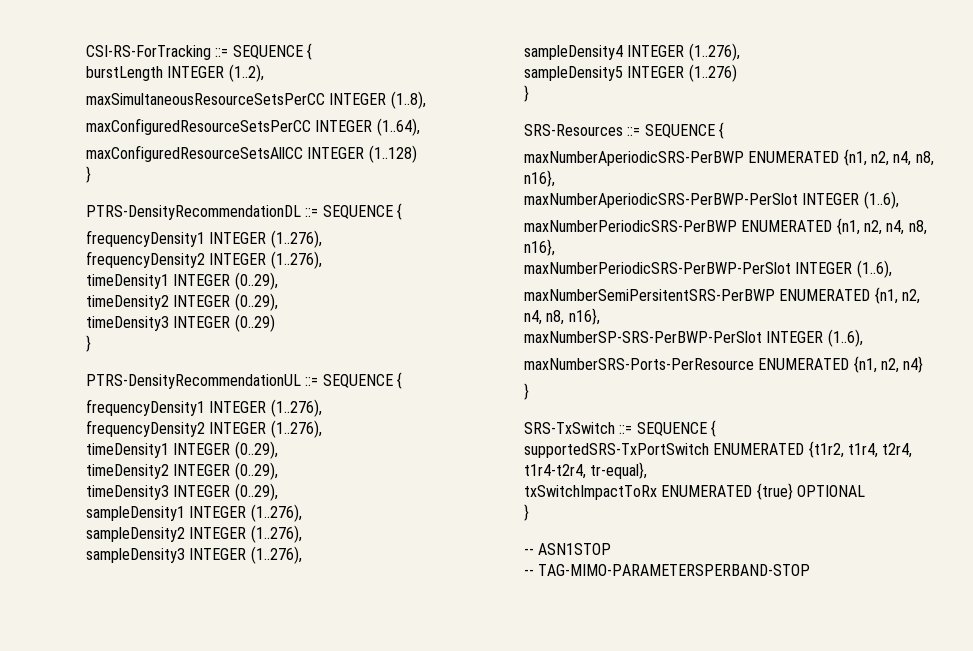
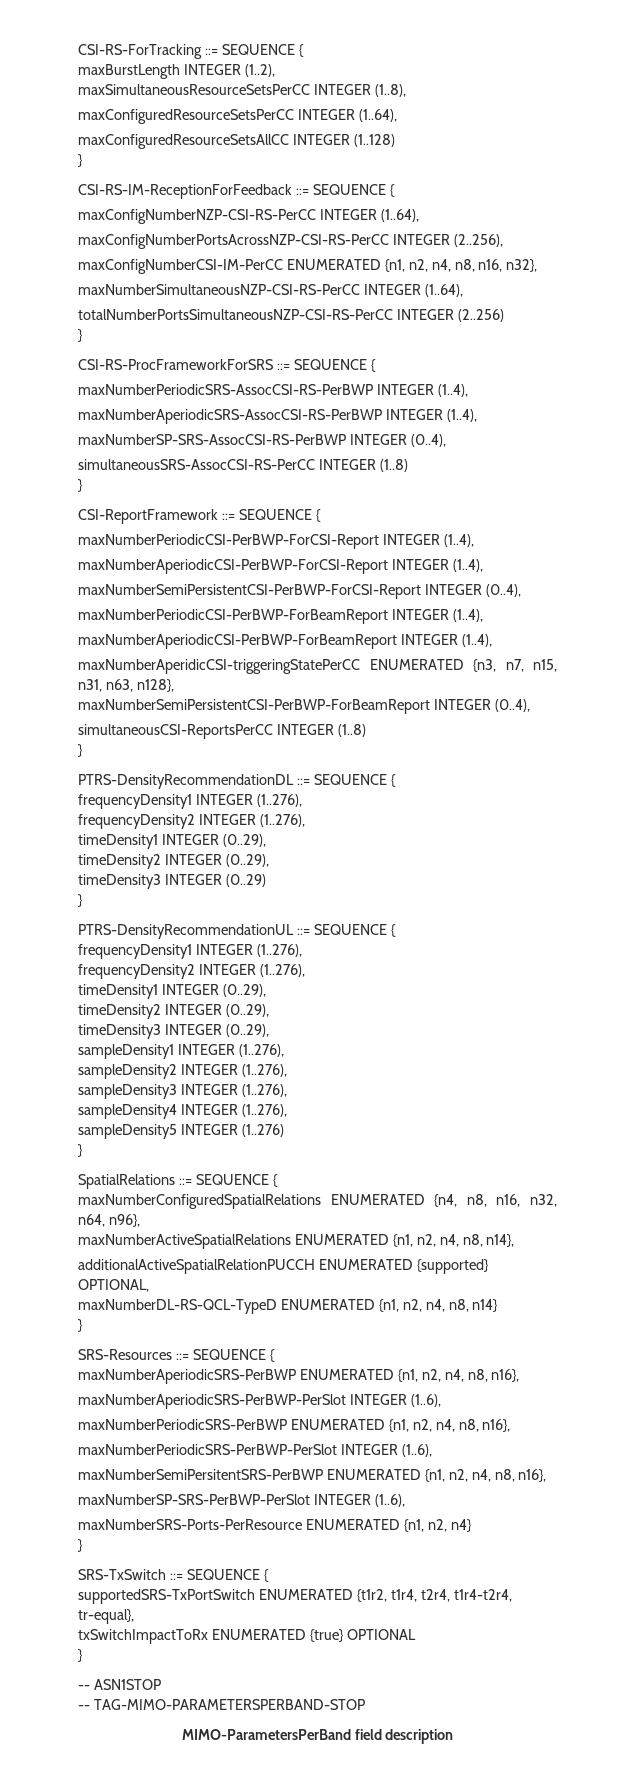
[86,66,163,81] burstLength -> [78,64,180,79] maxBurstLength
(91, 174) none -> [78,184,395,199] [78,209,419,224] [78,234,503,249] [78,259,538,274] [78,284,463,297] [78,309,504,322] [78,329,83,342] [78,359,376,372] [78,384,468,397] [78,409,477,424] [78,434,446,447] [78,459,408,472] [78,479,83,492] [78,509,321,524] [78,534,474,549] [78,559,483,574] [78,584,521,599] [78,609,483,624] [78,634,492,649] [78,659,557,674] [78,679,174,692] [78,699,530,714] [78,724,366,739] [78,744,83,757] // CSI-RS-IM-ReceptionForFeedback ::= SEQUENCE { // maxConfigNumberNZP-CSI-RS-PerCC INTEGER (1..64), // maxConfigNumberPortsAcrossNZP-CSI-RS-PerCC INTEGER (2..256), // maxConfigNumberCSI-IM-PerCC ENUMERATED {n1, n2, n4, n8, n16, n32}, // maxNumberSimultaneousNZP-CSI-RS-PerCC INTEGER (1..64), // totalNumberPortsSimultaneousNZP-CSI-RS-PerCC INTEGER (2..256) // } // CSI-RS-ProcFrameworkForSRS ::= SEQUENCE { // maxNumberPeriodicSRS-AssocCSI-RS-PerBWP INTEGER (1..4), // maxNumberAperiodicSRS-AssocCSI-RS-PerBWP INTEGER (1..4), // maxNumberSP-SRS-AssocCSI-RS-PerBWP INTEGER (0..4), // simultaneousSRS-AssocCSI-RS-PerCC INTEGER (1..8) // } // CSI-ReportFramework ::= SEQUENCE { // maxNumberPeriodicCSI-PerBWP-ForCSI-Report INTEGER (1..4), // maxNumberAperiodicCSI-PerBWP-ForCSI-Report INTEGER (1..4), // maxNumberSemiPersistentCSI-PerBWP-ForCSI-Report INTEGER (0..4), // maxNumberPeriodicCSI-PerBWP-ForBeamReport INTEGER (1..4), // maxNumberAperiodicCSI-PerBWP-ForBeamReport INTEGER (1..4), // maxNumberAperidicCSI-triggeringStatePerCC ENUMERATED {n3, n7, n15, n31, n63, n128}, // maxNumberSemiPersistentCSI-PerBWP-ForBeamReport INTEGER (0..4), // simultaneousCSI-ReportsPerCC INTEGER (1..8) // }
(529, 93) none -> [78,1174,278,1189] [78,1194,558,1209] [78,1214,140,1227] [78,1234,515,1249] [78,1259,489,1274] [78,1279,149,1292] [78,1299,499,1314] [78,1319,83,1332] // SpatialRelations ::= SEQUENCE { // maxNumberConfiguredSpatialRelations ENUMERATED {n4, n8, n16, n32, n64, n96}, // maxNumberActiveSpatialRelations ENUMERATED {n1, n2, n4, n8, n14}, // additionalActiveSpatialRelationPUCCH ENUMERATED {supported} OPTIONAL, // maxNumberDL-RS-QCL-TypeD ENUMERATED {n1, n2, n4, n8, n14} // }
(811, 570) none -> [181,1729,454,1744] // MIMO-ParametersPerBand field description

